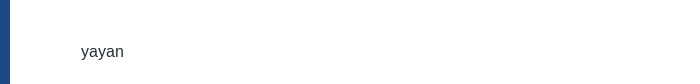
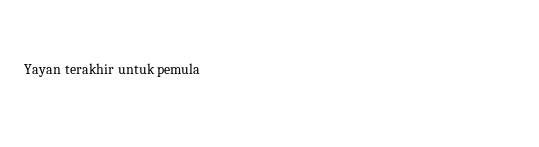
[81,48,124,60] yayan -> [24,63,201,77] Yayan terakhir untuk pemula

